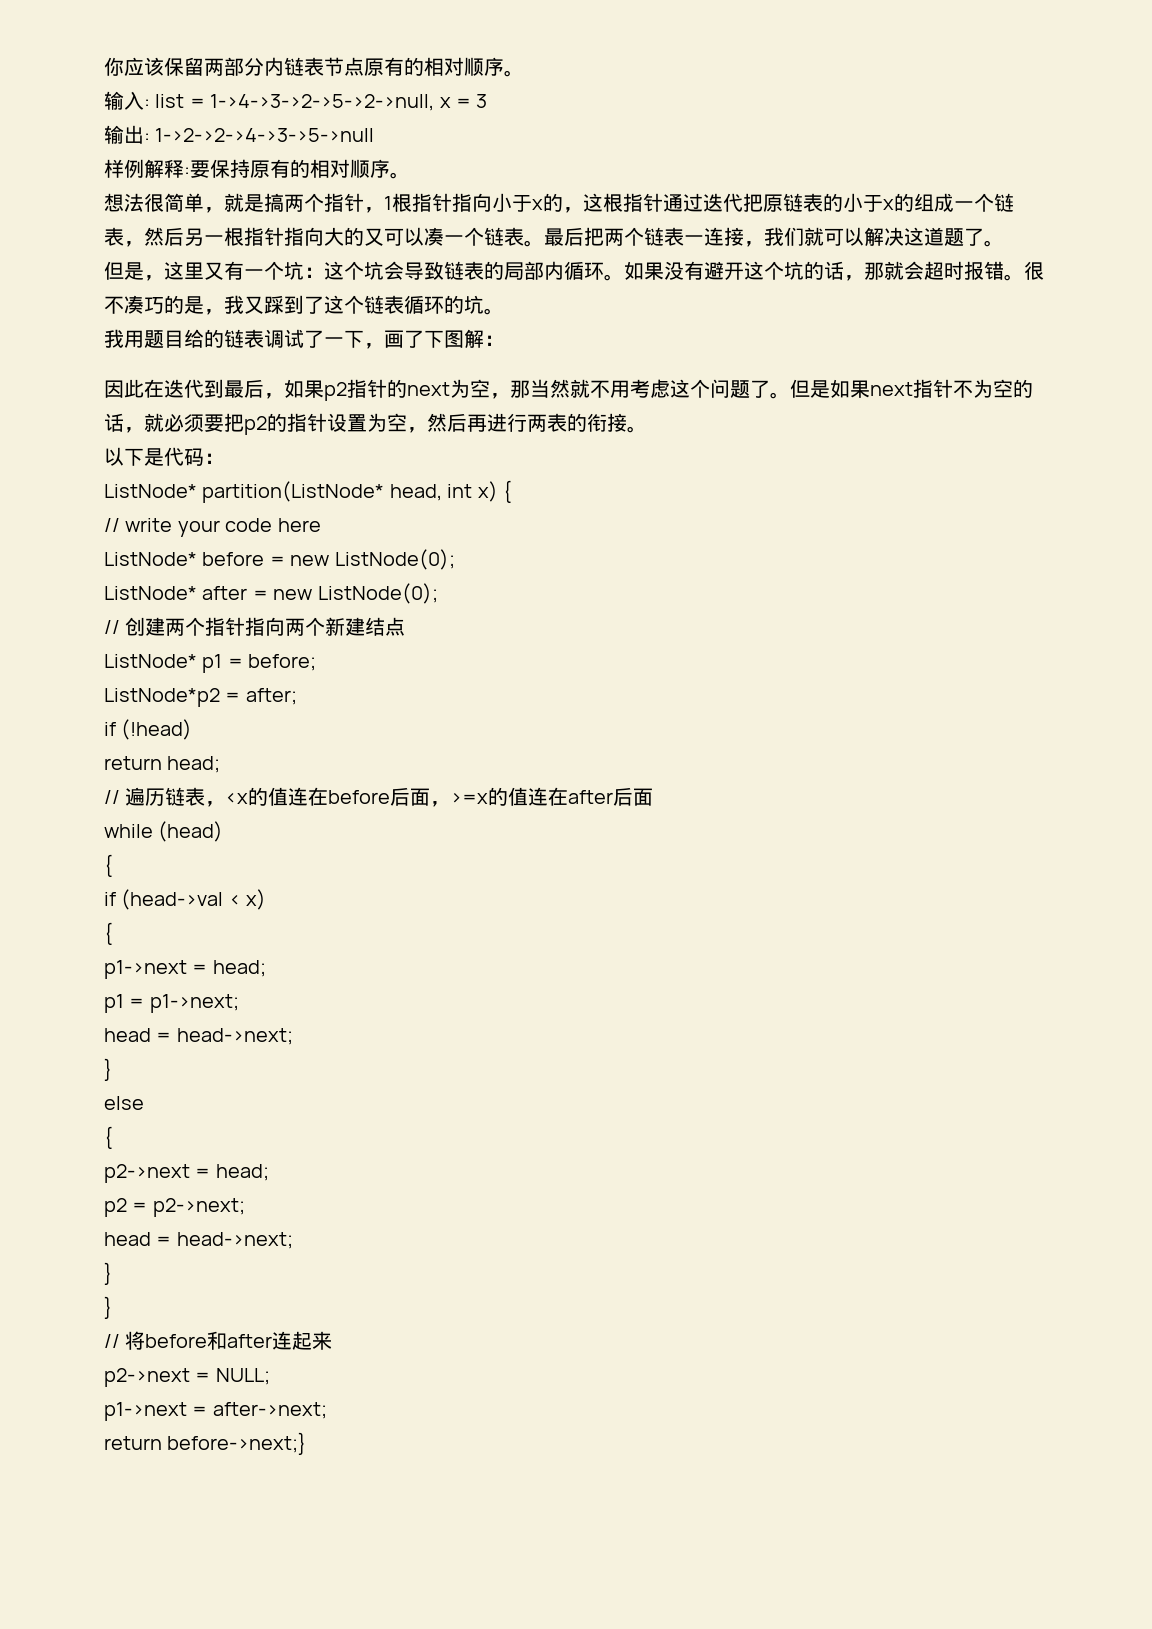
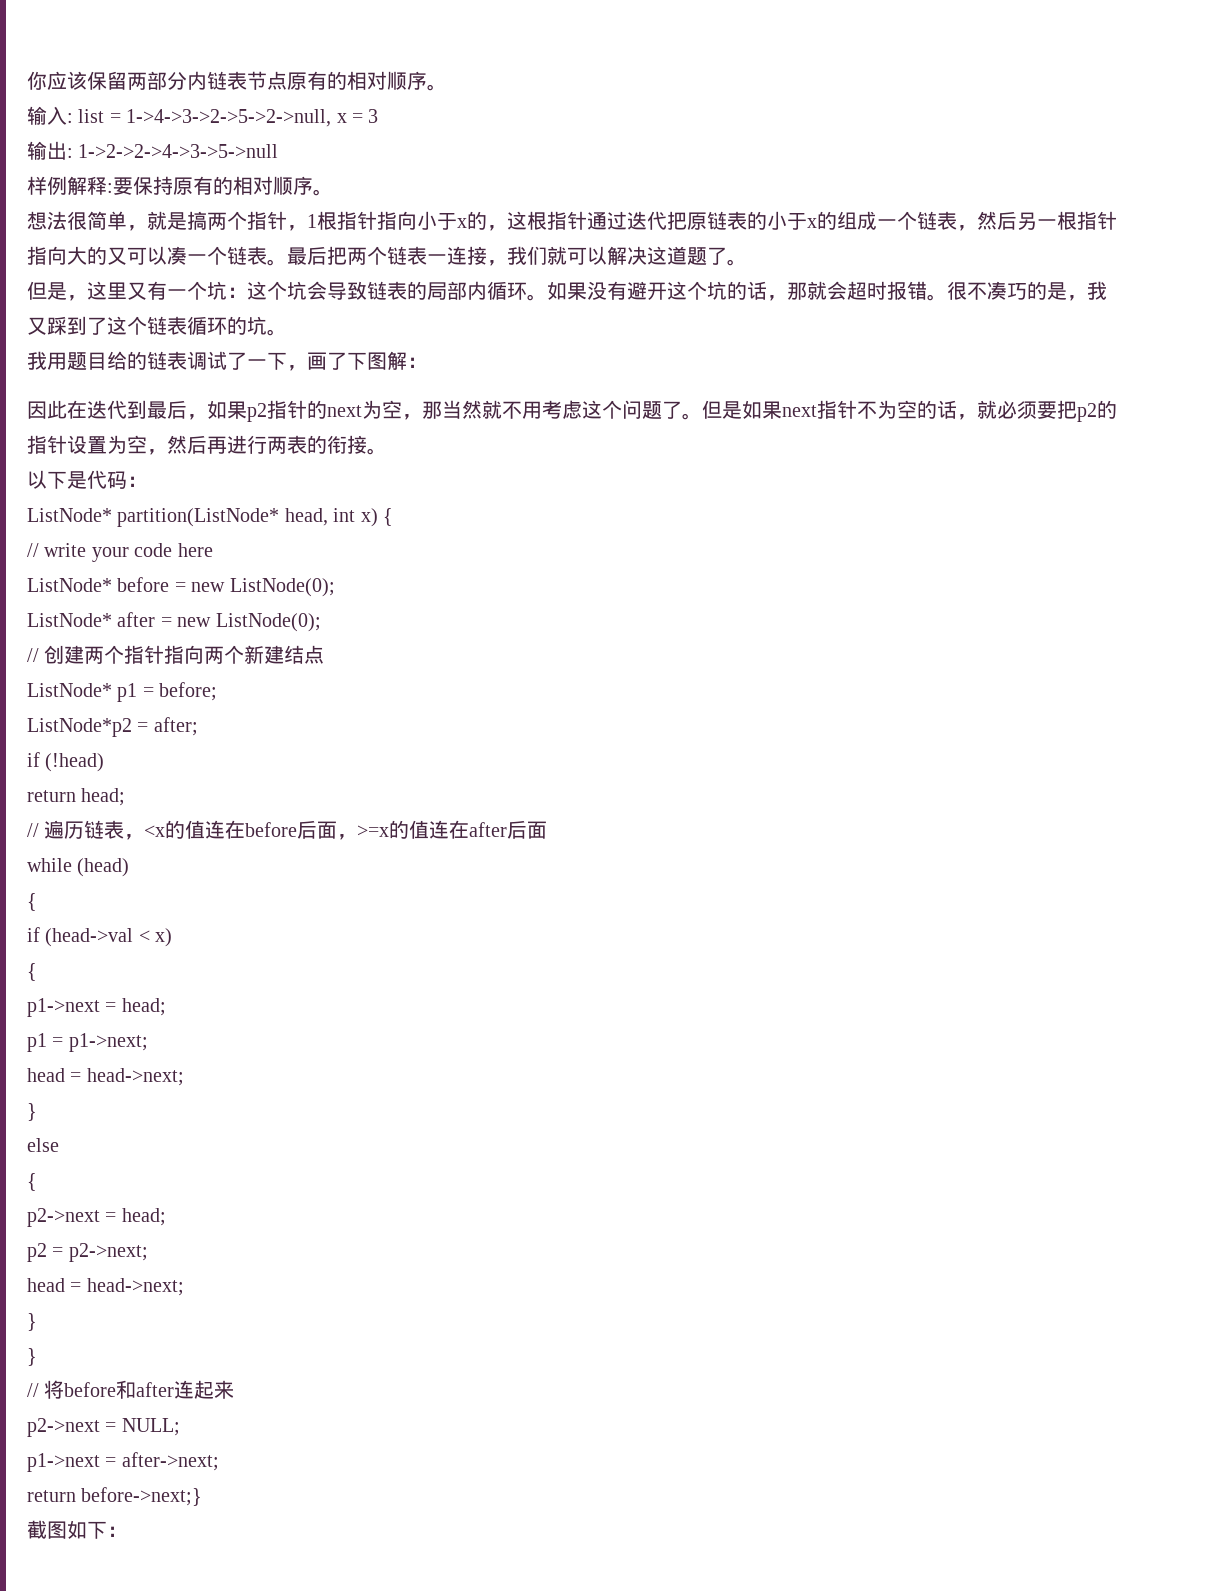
(307, 1443) none -> [27,1520,127,1539] // 截图如下：

